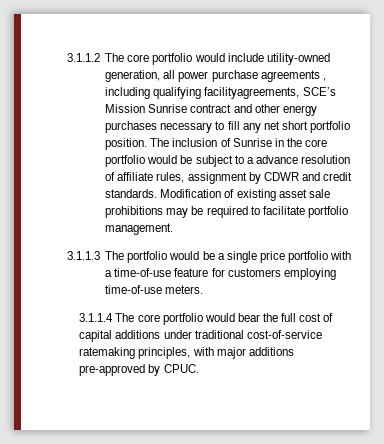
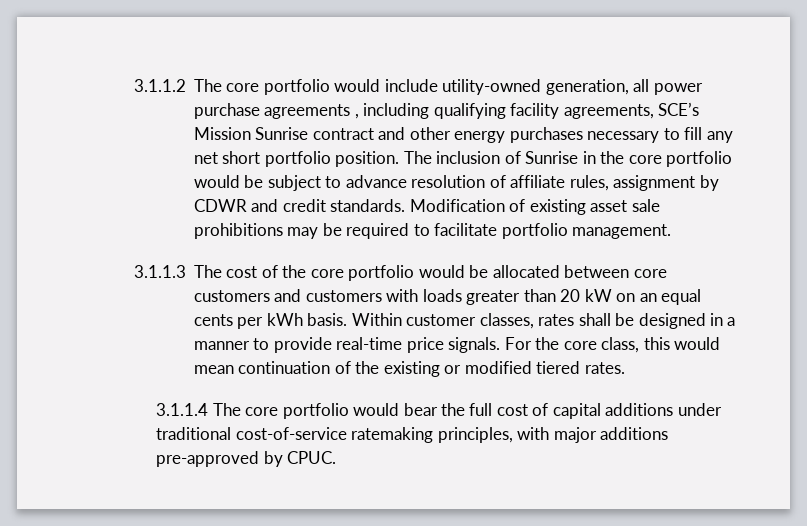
[204,87,300,99] facilityagreements, -> [510,103,654,119] facility agreements,
[246,157,254,164] a -> (342, 182) none
[127,251,352,263] [105,268,336,280] [105,285,204,294] portfolio would be a single price portfolio with a time-of-use feature for customers employing time-of-use meters. -> [226,265,667,281] [193,289,701,305] [193,313,736,329] [193,337,720,353] [193,361,625,377] cost of the core portfolio would be allocated between core customers and customers with loads greater than 20 kW on an equal cents per kWh basis. Within customer classes, rates shall be designed in a manner to provide real-time price signals. For the core class, this would mean continuation of the existing or modified tiered rates.

